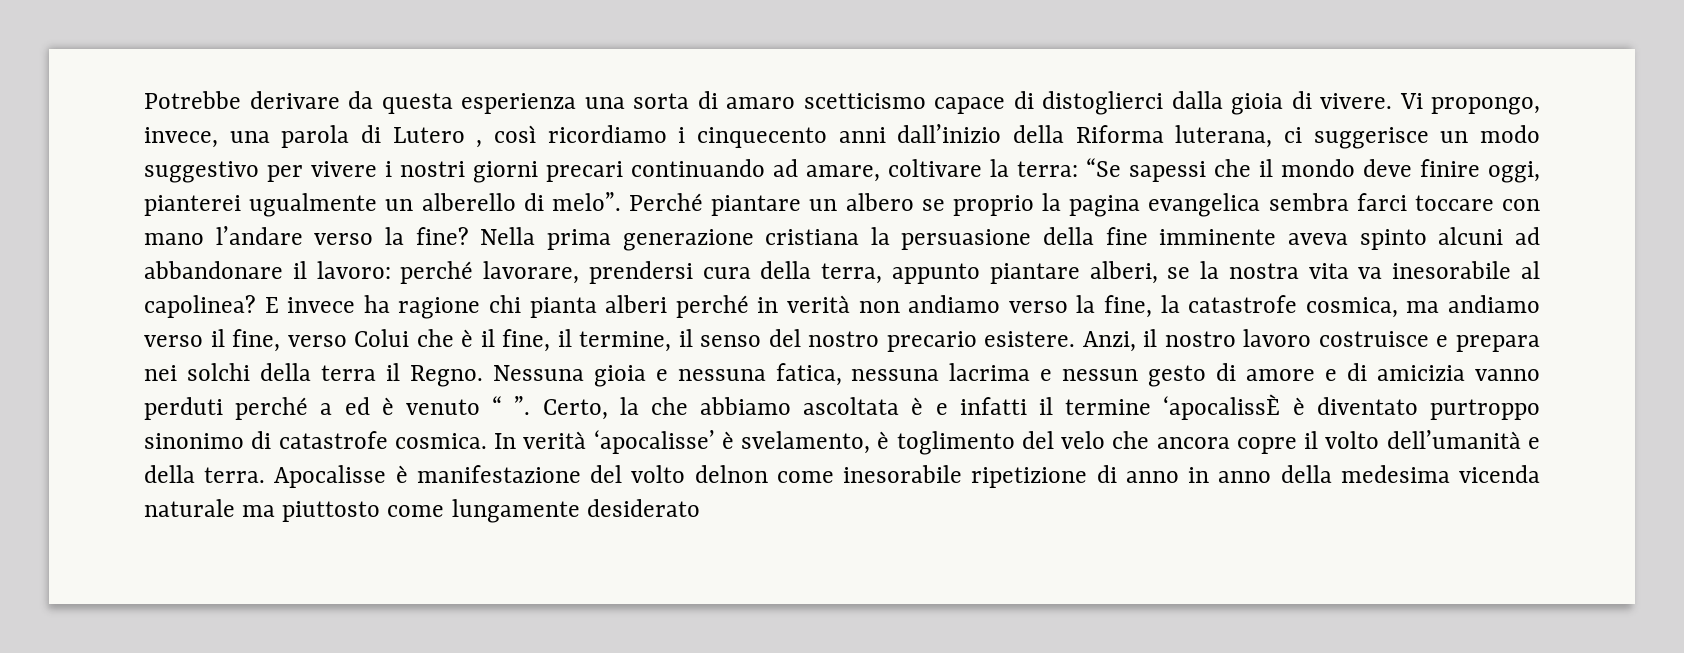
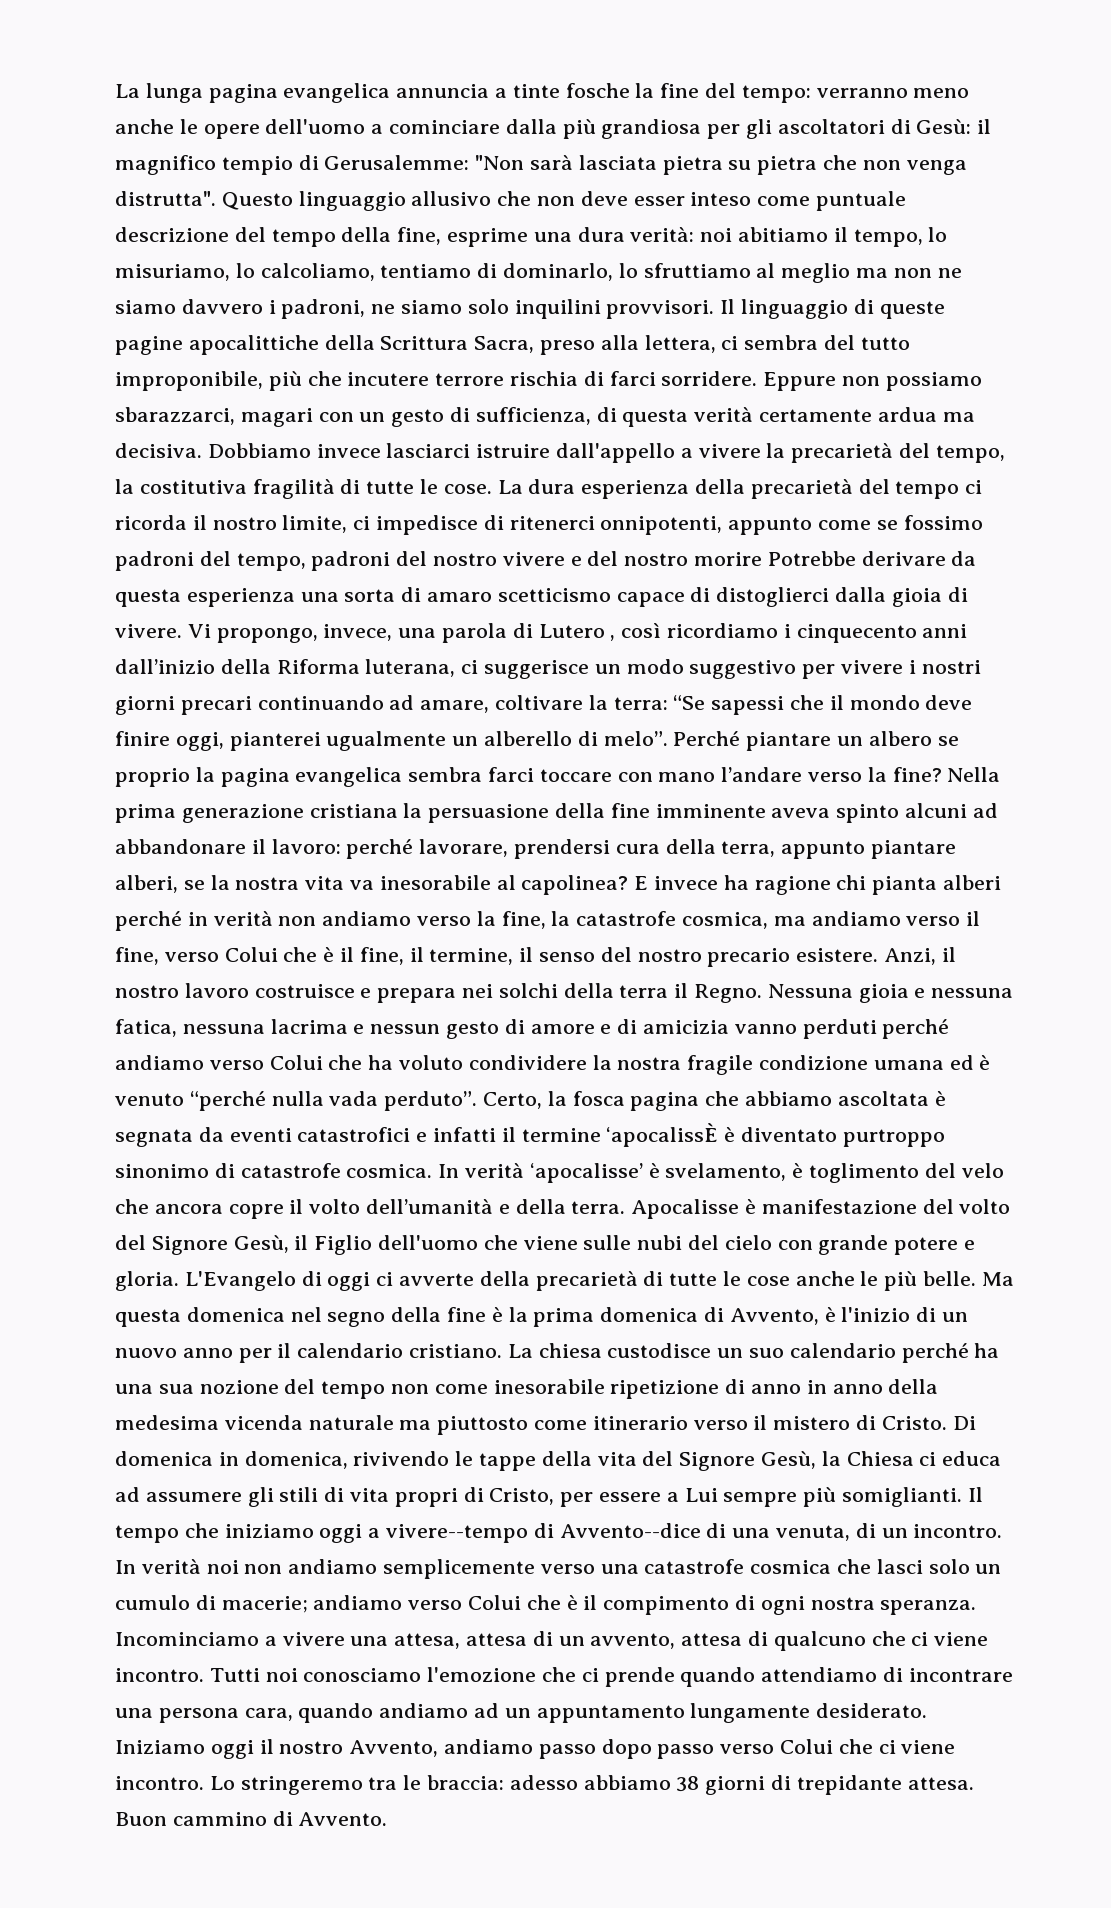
(144, 100) none -> [115,83,970,103] [115,119,992,139] [115,155,967,175] [115,191,907,211] [115,227,948,247] [115,263,962,283] [115,299,945,319] [115,335,910,355] [115,371,982,391] [115,407,975,427] [115,443,1005,463] [115,479,983,499] [115,515,983,535] [115,551,763,571] La lunga pagina evangelica annuncia a tinte fosche la fine del tempo: verranno meno anche le opere dell'uomo a cominciare dalla più grandiosa per gli ascoltatori di Gesù: il magnifico tempio di Gerusalemme: "Non sarà lasciata pietra su pietra che non venga distrutta". Questo linguaggio allusivo che non deve esser inteso come puntuale descrizione del tempo della fine, esprime una dura verità: noi abitiamo il tempo, lo misuriamo, lo calcoliamo, tentiamo di dominarlo, lo sfruttiamo al meglio ma non ne siamo davvero i padroni, ne siamo solo inquilini provvisori. Il linguaggio di queste pagine apocalittiche della Scrittura Sacra, preso alla lettera, ci sembra del tutto improponibile, più che incutere terrore rischia di farci sorridere. Eppure non possiamo sbarazzarci, magari con un gesto di sufficienza, di questa verità certamente ardua ma decisiva. Dobbiamo invece lasciarci istruire dall'appello a vivere la precarietà del tempo, la costitutiva fragilità di tutte le cose. La dura esperienza della precarietà del tempo ci ricorda il nostro limite, ci impedisce di ritenerci onnipotenti, appunto come se fossimo padroni del tempo, padroni del nostro vivere e del nostro morire
[320,396,924,420] a ed è venuto “ ”. Certo, la che abbiamo ascoltata è -> [115,1055,991,1075] [115,1091,946,1111] [115,1127,411,1147] andiamo verso Colui che ha voluto condividere la nostra fragile condizione umana ed è venuto “perché nulla vada perduto”. Certo, la fosca pagina che abbiamo ascoltata è segnata da eventi catastrofici
[694,465,768,483] delnon -> [115,1235,976,1255] [115,1271,1014,1291] [115,1307,969,1327] [115,1343,1000,1363] [115,1379,430,1399] del Signore Gesù, il Figlio dell'uomo che viene sulle nubi del cielo con grande potere e gloria. L'Evangelo di oggi ci avverte della precarietà di tutte le cose anche le più belle. Ma questa domenica nel segno della fine è la prima domenica di Avvento, è l'inizio di un nuovo anno per il calendario cristiano. La chiesa custodisce un suo calendario perché ha una sua nozione del tempo non
[451,499,700,523] lungamente desiderato -> [592,1415,976,1430] [115,1451,1002,1471] [115,1487,983,1507] [115,1523,1003,1543] [115,1559,1002,1579] [115,1595,977,1615] [115,1631,989,1651] [115,1667,1013,1687] [115,1703,928,1723] [115,1739,956,1759] [115,1775,974,1795] [115,1811,388,1826] itinerario verso il mistero di Cristo. Di domenica in domenica, rivivendo le tappe della vita del Signore Gesù, la Chiesa ci educa ad assumere gli stili di vita propri di Cristo, per essere a Lui sempre più somiglianti. Il tempo che iniziamo oggi a vivere--tempo di Avvento--dice di una venuta, di un incontro. In verità noi non andiamo semplicemente verso una catastrofe cosmica che lasci solo un cumulo di macerie; andiamo verso Colui che è il compimento di ogni nostra speranza. Incominciamo a vivere una attesa, attesa di un avvento, attesa di qualcuno che ci viene incontro. Tutti noi conosciamo l'emozione che ci prende quando attendiamo di incontrare una persona cara, quando andiamo ad un appuntamento lungamente desiderato. Iniziamo oggi il nostro Avvento, andiamo passo dopo passo verso Colui che ci viene incontro. Lo stringeremo tra le braccia: adesso abbiamo 38 giorni di trepidante attesa. Buon cammino di Avvento.

